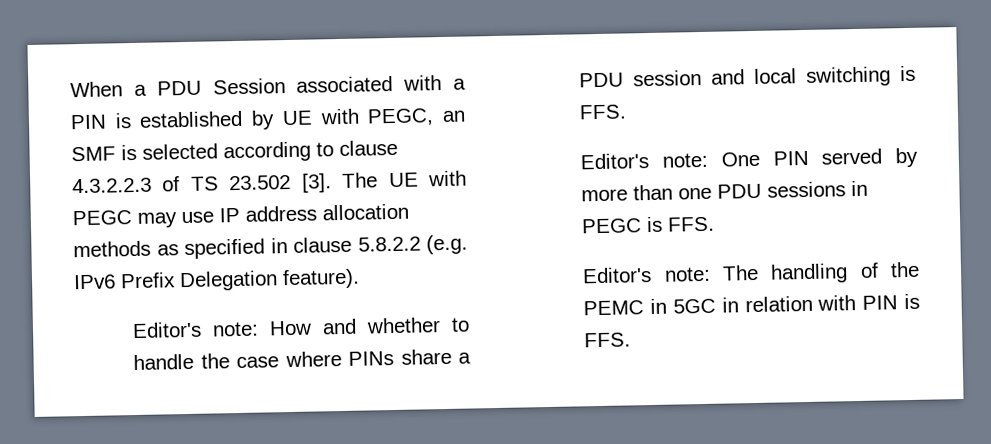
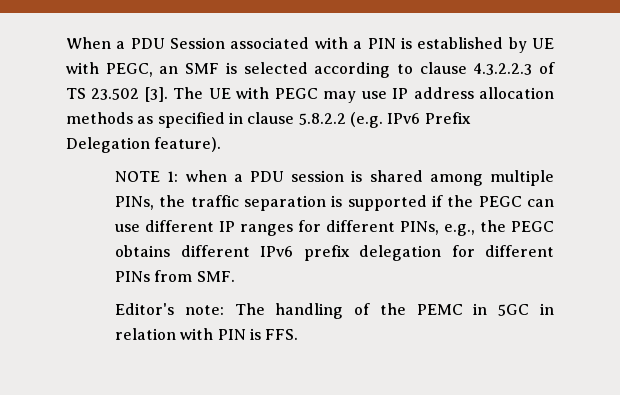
[132,317,470,339] [133,348,471,371] [579,65,916,88] [579,104,628,120] [580,147,919,170] [581,180,869,202] [581,216,716,234] Editor's note: How and whether to handle the case where PINs share a PDU session and local switching is FFS. // Editor's note: One PIN served by more than one PDU sessions in PEGC is FFS. -> [115,170,554,186] [115,195,554,211] [115,220,554,236] [115,245,554,261] [115,270,235,282] NOTE 1: when a PDU session is shared among multiple PINs, the traffic separation is supported if the PEGC can use different IP ranges for different PINs, e.g., the PEGC obtains different IPv6 prefix delegation for different PINs from SMF.

